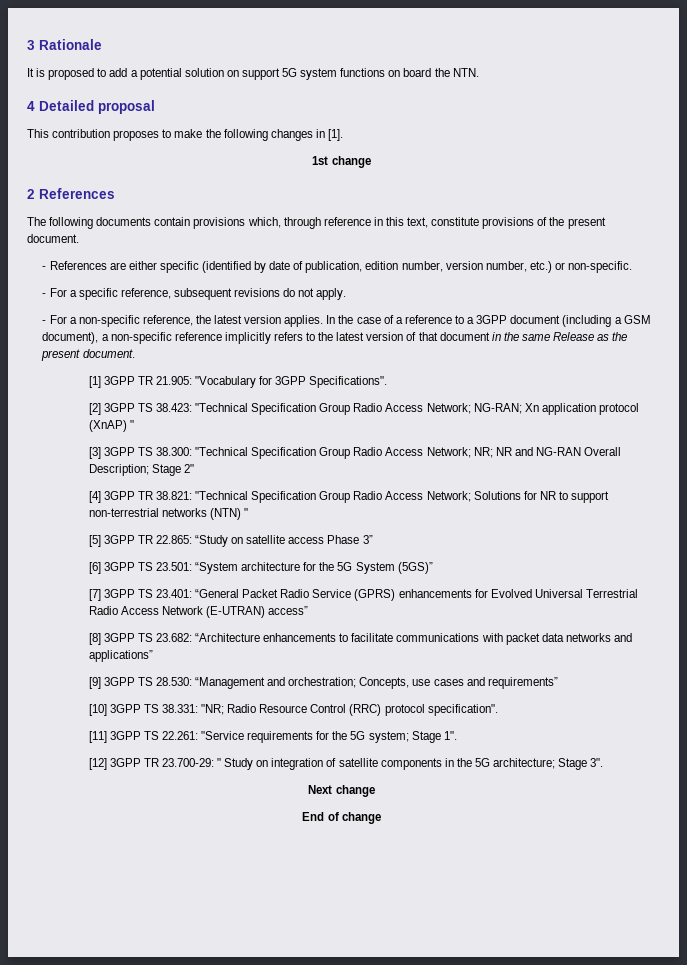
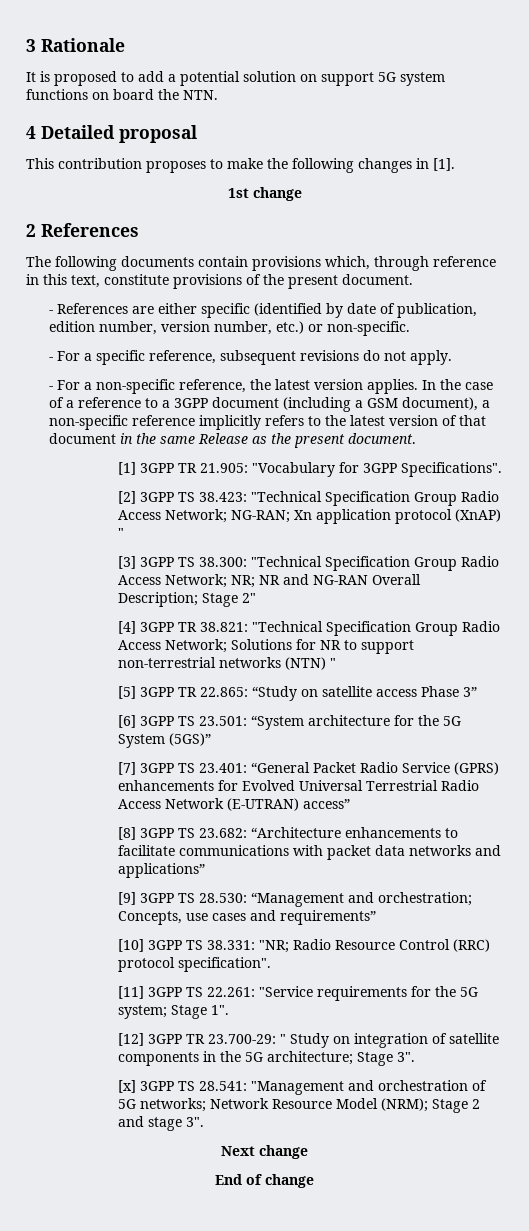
(604, 762) none -> [117,1080,487,1095] [117,1098,480,1113] [117,1116,204,1131] // [x] 3GPP TS 28.541: "Management and orchestration of 5G networks; Network Resource Model (NRM); Stage 2 and stage 3".

